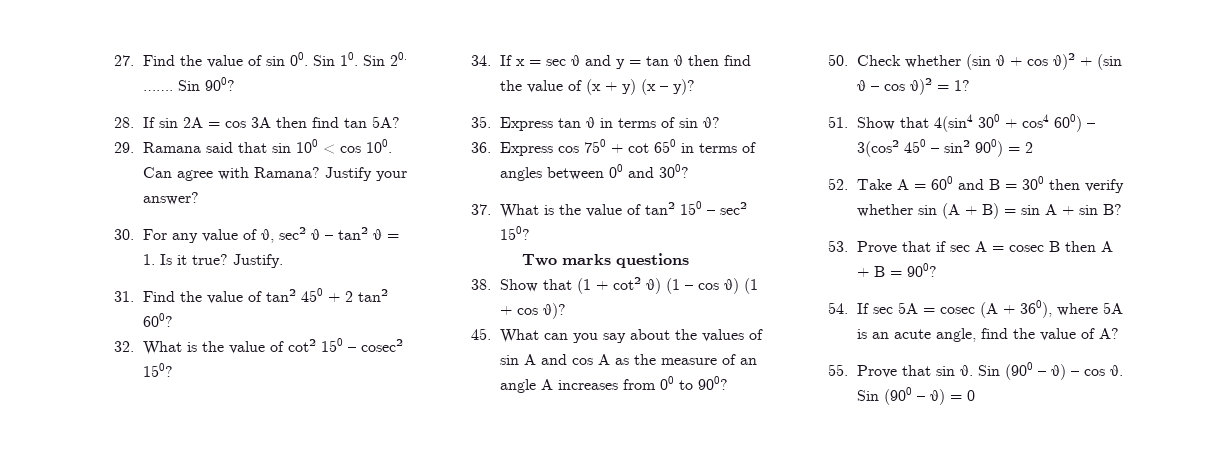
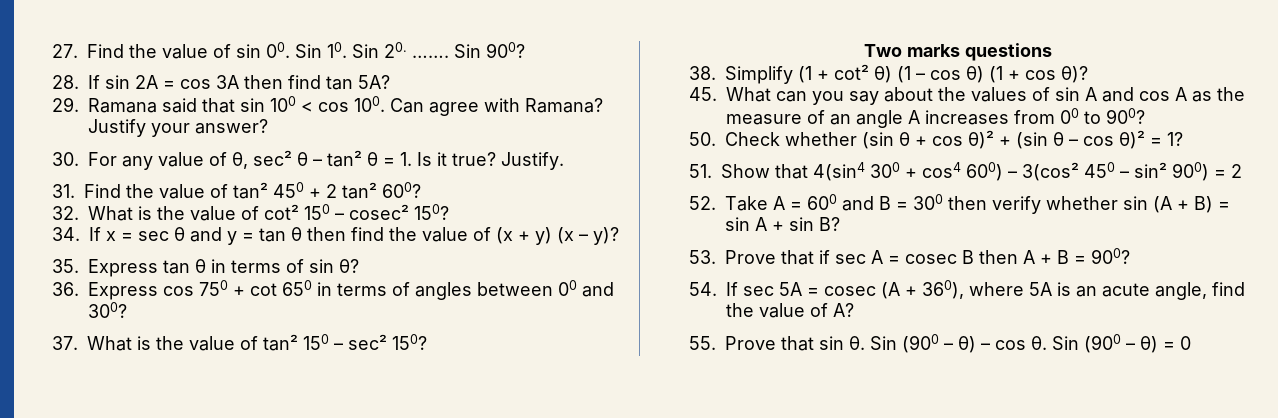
[500,279,573,292] Show that -> [724,66,793,84] Simplify

